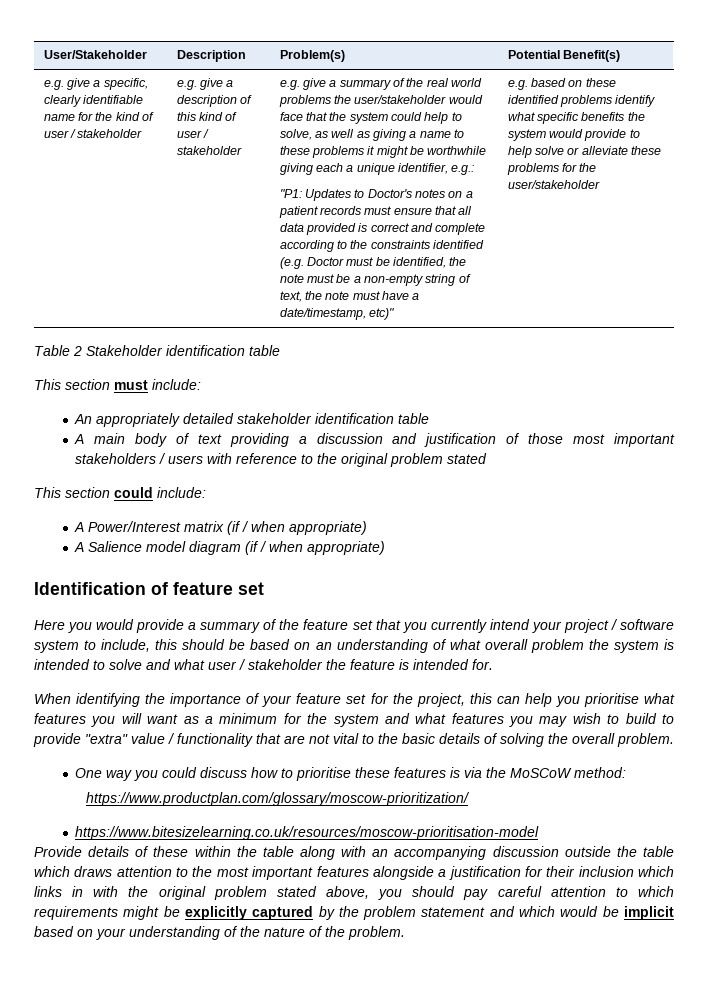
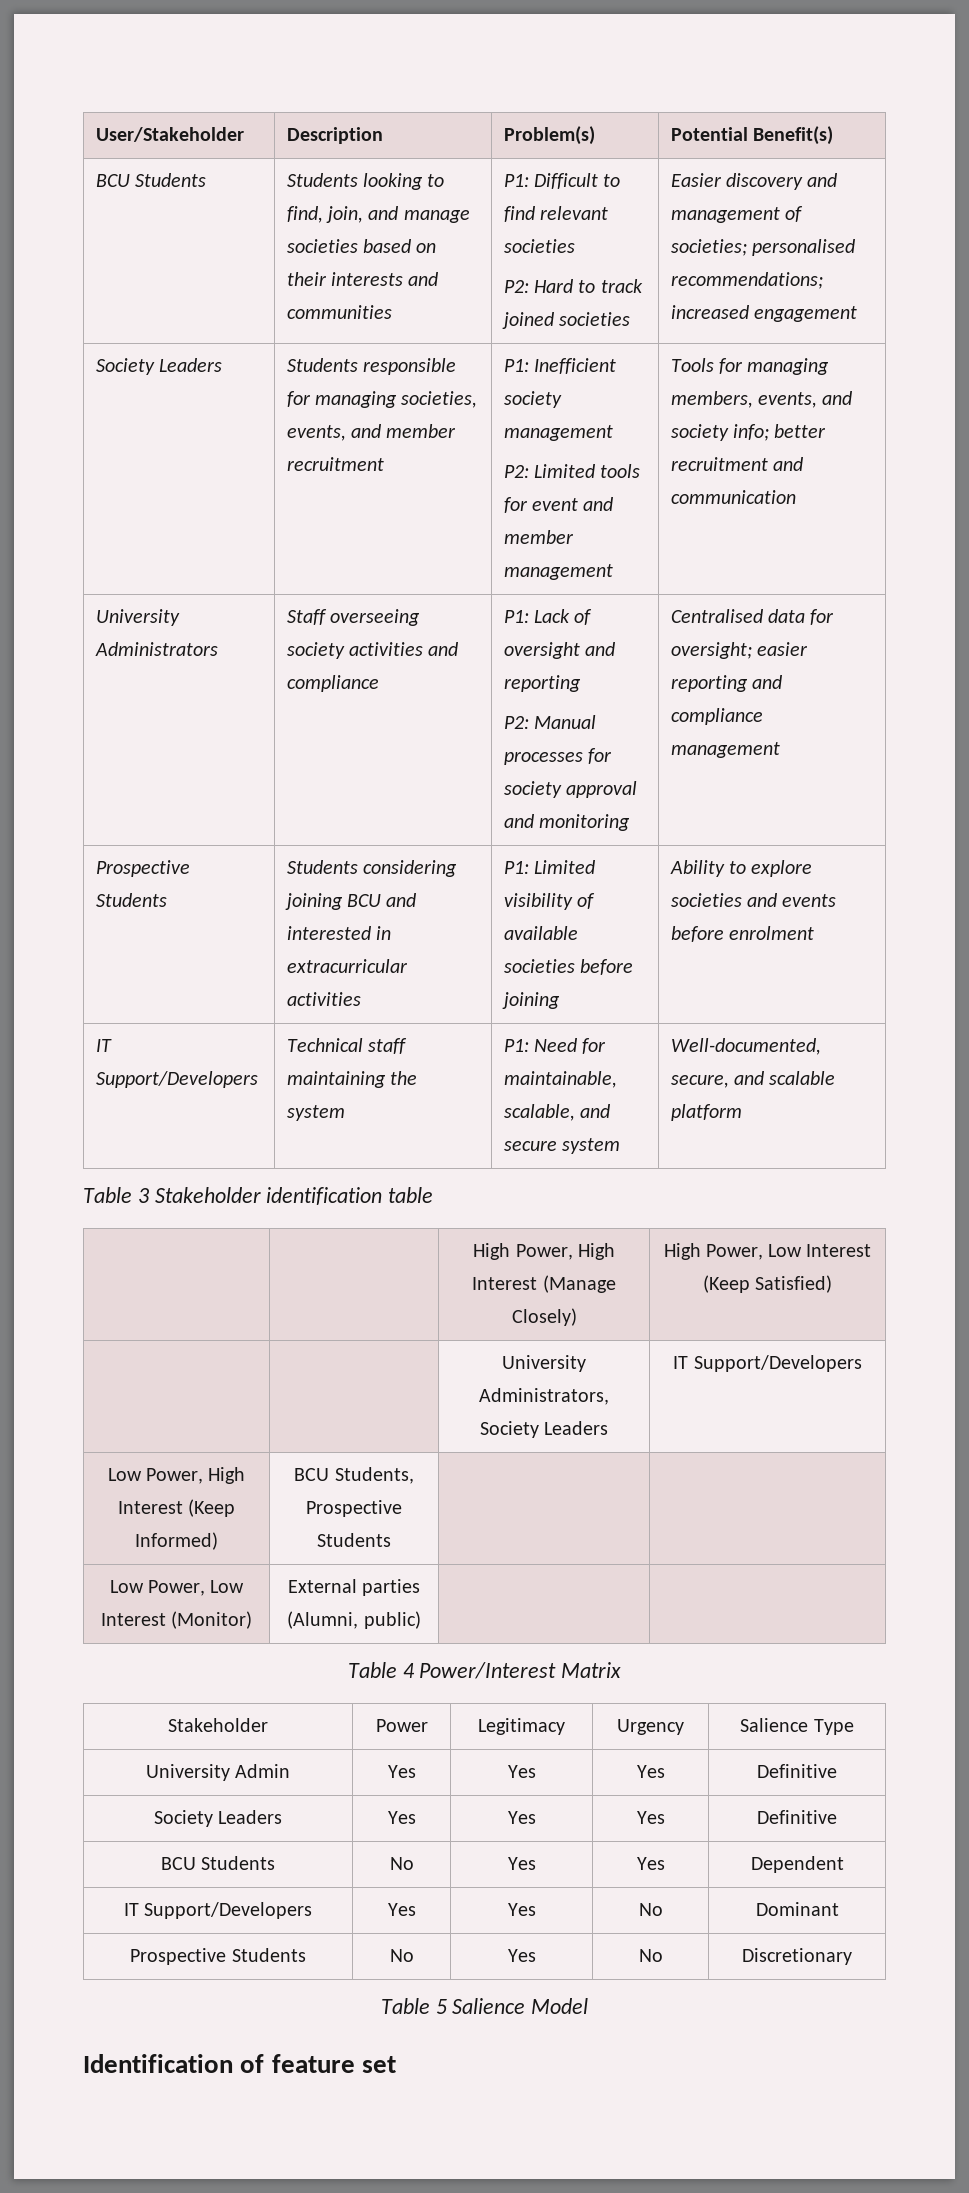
[43,78,148,90] [43,95,143,107] [43,112,155,121] [43,129,143,138] [176,78,234,90] [176,95,252,107] [176,112,238,121] [176,129,209,138] [176,146,242,155] [279,78,483,90] [278,95,483,107] [279,112,462,124] [279,129,465,141] [279,146,487,158] [279,163,475,175] [279,189,473,201] [278,206,473,218] [279,223,486,235] [279,240,485,252] [279,257,467,269] [279,274,471,286] [279,291,420,302] [279,308,394,320] [507,78,616,90] [507,95,656,107] [507,112,645,124] [507,129,640,141] [507,146,662,158] [506,163,597,175] [507,180,600,189] [34,345,82,356] e.g. give a specific, clearly identifiable name for the kind of user / stakeholder | e.g. give a description of this kind of user / stakeholder | e.g. give a summary of the real world problems the user/stakeholder would face that the system could help to solve, as well as giving a name to these problems it might be worthwhile giving each a unique identifier, e.g.: // "P1: Updates to Doctor's notes on a patient records must ensure that all data provided is correct and complete according to the constraints identified (e.g. Doctor must be identified, the note must be a non-empty string of text, the note must have a date/timestamp, etc)" | e.g. based on these identified problems identify what specific benefits the system would provide to help solve or alleviate these problems for the user/stakeholder // Table 2 -> [95,173,207,187] [286,173,445,190] [286,206,470,223] [286,239,437,253] [286,272,439,286] [286,305,392,319] [503,173,621,189] [503,206,609,222] [503,239,575,253] [503,279,643,293] [501,312,631,329] [670,173,838,190] [670,206,804,223] [670,239,856,256] [670,272,823,289] [670,305,858,322] [95,358,223,375] [286,358,457,375] [286,391,478,408] [286,424,457,441] [286,457,384,471] [503,358,617,374] [503,391,562,408] [503,425,613,441] [503,464,641,478] [503,497,614,513] [503,530,574,544] [503,564,613,580] [670,358,830,375] [670,391,853,408] [670,424,827,441] [670,457,804,471] [670,490,796,504] [95,609,180,626] [94,642,218,656] [286,609,421,626] [286,642,459,659] [286,675,379,692] [503,609,593,625] [503,642,616,659] [503,675,581,692] [503,715,597,729] [503,748,613,765] [503,781,638,798] [503,814,631,831] [670,609,835,625] [670,642,809,659] [670,675,783,692] [670,708,763,725] [670,742,780,758] [95,860,190,877] [95,893,167,907] [286,860,458,877] [284,893,417,910] [286,926,392,940] [286,959,408,973] [286,992,361,1006] [503,860,596,874] [503,893,596,910] [503,926,578,940] [503,959,634,975] [501,992,560,1009] [669,860,813,877] [670,893,837,907] [670,926,815,942] [95,1039,112,1052] [95,1071,258,1088] [286,1038,408,1054] [286,1071,418,1088] [286,1105,345,1121] [503,1038,607,1054] [503,1071,617,1088] [503,1104,611,1121] [503,1138,621,1154] [670,1038,821,1055] [670,1071,836,1088] [670,1104,742,1121] [83,1187,149,1203] BCU Students | Students looking to find, join, and manage societies based on their interests and communities | P1: Difficult to find relevant societies // P2: Hard to track joined societies | Easier discovery and management of societies; personalised recommendations; increased engagement // Society Leaders | Students responsible for managing societies, events, and member recruitment | P1: Inefficient society management // P2: Limited tools for event and member management | Tools for managing members, events, and society info; better recruitment and communication // University Administrators | Staff overseeing society activities and compliance | P1: Lack of oversight and reporting // P2: Manual processes for society approval and monitoring | Centralised data for oversight; easier reporting and compliance management // Prospective Students | Students considering joining BCU and interested in extracurricular activities | P1: Limited visibility of available societies before joining | Ability to explore societies and events before enrolment // IT Support/Developers | Technical staff maintaining the system | P1: Need for maintainable, scalable, and secure system | Well-documented, secure, and scalable platform // Table 3
[34,379,201,390] [74,413,430,427] [74,433,675,447] [75,453,488,467] [34,487,206,498] [74,521,368,535] [74,541,386,555] [34,582,264,595] [34,619,674,633] [34,639,674,653] [34,659,493,670] [34,693,675,707] [34,713,675,727] [33,733,674,747] [75,767,627,781] [85,792,470,806] [75,826,540,840] [34,846,674,860] [34,866,674,880] [34,886,674,900] [34,906,674,920] [34,926,405,940] // This section must include: // An appropriately detailed stakeholder identification table // A main body of text providing a discussion and justification of those most important stakeholders / users with reference to the original problem stated // This section could include: // A Power/Interest matrix (if / when appropriate) // A Salience model diagram (if / when appropriate) // Identification of feature set // Here you would provide a summary of the feature set that you currently intend your project / software system to include, this should be based on an understanding of what overall problem the system is intended to solve and what user / stakeholder the feature is intended for. // When identifying the importance of your feature set for the project, this can help you prioritise what features you will want as a minimum for the system and what features you may wish to build to provide "extra" value / functionality that are not vital to the basic details of solving the overall problem. // One way you could discuss how to prioritise these features is via the MoSCoW method: // https://www.productplan.com/glossary/moscow-prioritization/ // https://www.bitesizelearning.co.uk/resources/moscow-prioritisation-model // Provide details of these within the table along with an accompanying discussion outside the table which draws attention to the most important features alongside a justification for their inclusion which links in with the original problem stated above, you should pay careful attention to which requirements might be explicitly captured by the problem statement and which would be implicit based on your understanding of the nature of the problem. -> [473,1243,615,1260] [472,1275,616,1293] [511,1308,577,1326] [663,1243,872,1260] [702,1275,833,1293] [502,1355,586,1372] [479,1388,609,1405] [479,1421,609,1438] [673,1355,862,1372] [107,1467,246,1484] [117,1499,236,1517] [135,1532,218,1550] [294,1467,414,1484] [306,1500,402,1517] [317,1533,391,1547] [109,1580,245,1596] [100,1611,253,1629] [287,1579,421,1596] [287,1611,421,1629] [347,1662,622,1679] [168,1718,268,1732] [375,1719,428,1732] [478,1718,565,1735] [617,1719,684,1735] [740,1718,854,1735] [145,1764,291,1781] [387,1765,416,1778] [507,1765,536,1778] [636,1765,665,1778] [757,1764,837,1778] [153,1810,283,1827] [387,1811,416,1824] [507,1811,536,1824] [636,1811,665,1824] [757,1810,837,1824] [160,1856,276,1870] [389,1857,414,1870] [507,1857,536,1870] [636,1857,665,1870] [750,1856,844,1873] [123,1902,313,1919] [387,1903,416,1916] [507,1903,536,1916] [638,1903,663,1916] [755,1902,839,1916] [130,1948,306,1965] [389,1949,414,1962] [507,1949,536,1962] [638,1949,663,1962] [742,1948,852,1965] [380,1998,589,2014] [83,2054,396,2073] // | | High Power, High Interest (Manage Closely) | High Power, Low Interest (Keep Satisfied) // | | University Administrators, Society Leaders | IT Support/Developers // Low Power, High Interest (Keep Informed) | BCU Students, Prospective Students | | // Low Power, Low Interest (Monitor) | External parties (Alumni, public) | | // Table 4 Power/Interest Matrix // Stakeholder | Power | Legitimacy | Urgency | Salience Type // University Admin | Yes | Yes | Yes | Definitive // Society Leaders | Yes | Yes | Yes | Definitive // BCU Students | No | Yes | Yes | Dependent // IT Support/Developers | Yes | Yes | No | Dominant // Prospective Students | No | Yes | No | Discretionary // Table 5 Salience Model // Identification of feature set

